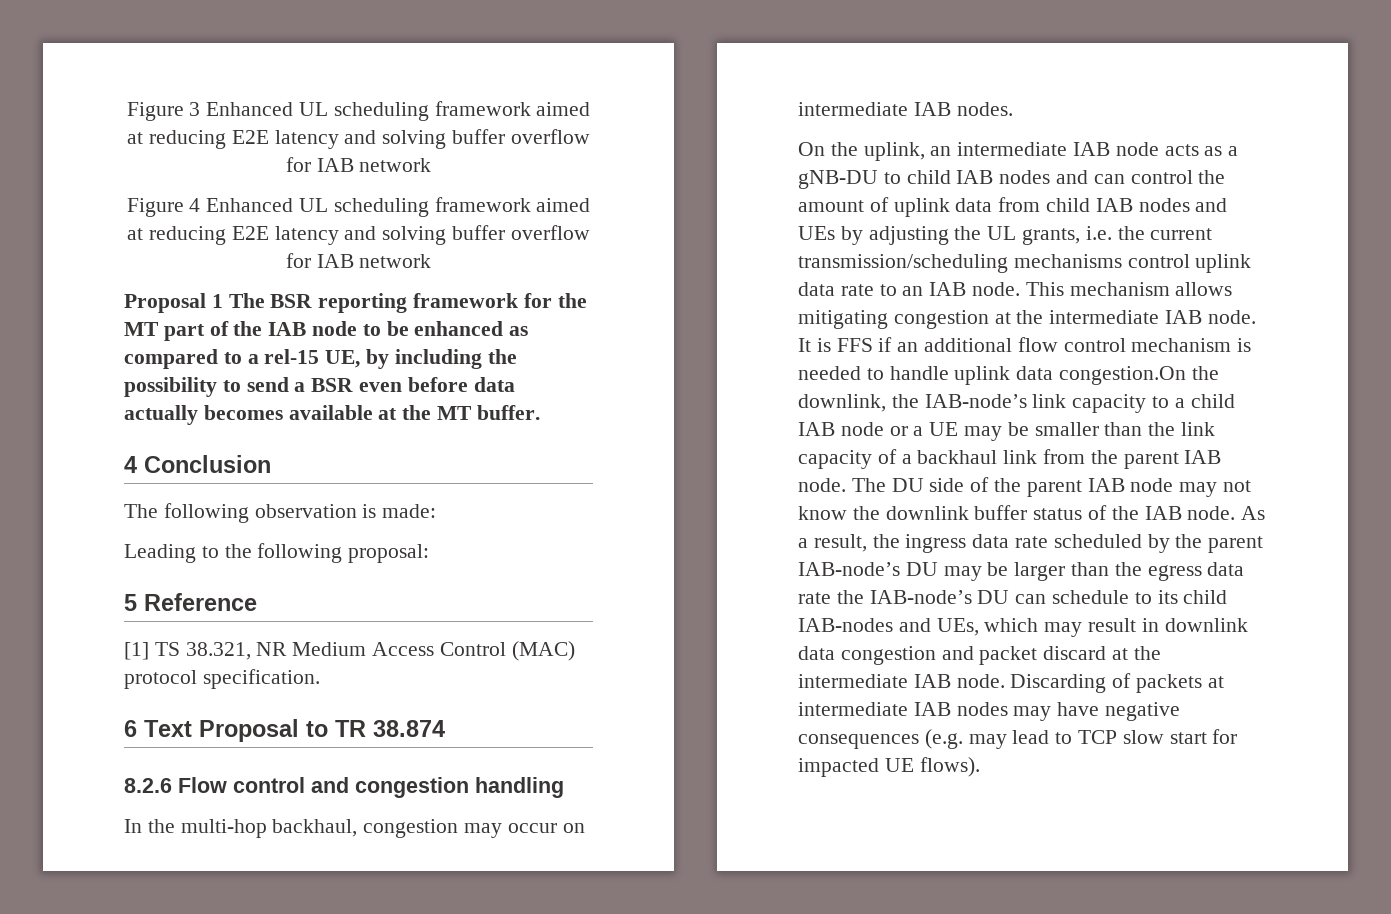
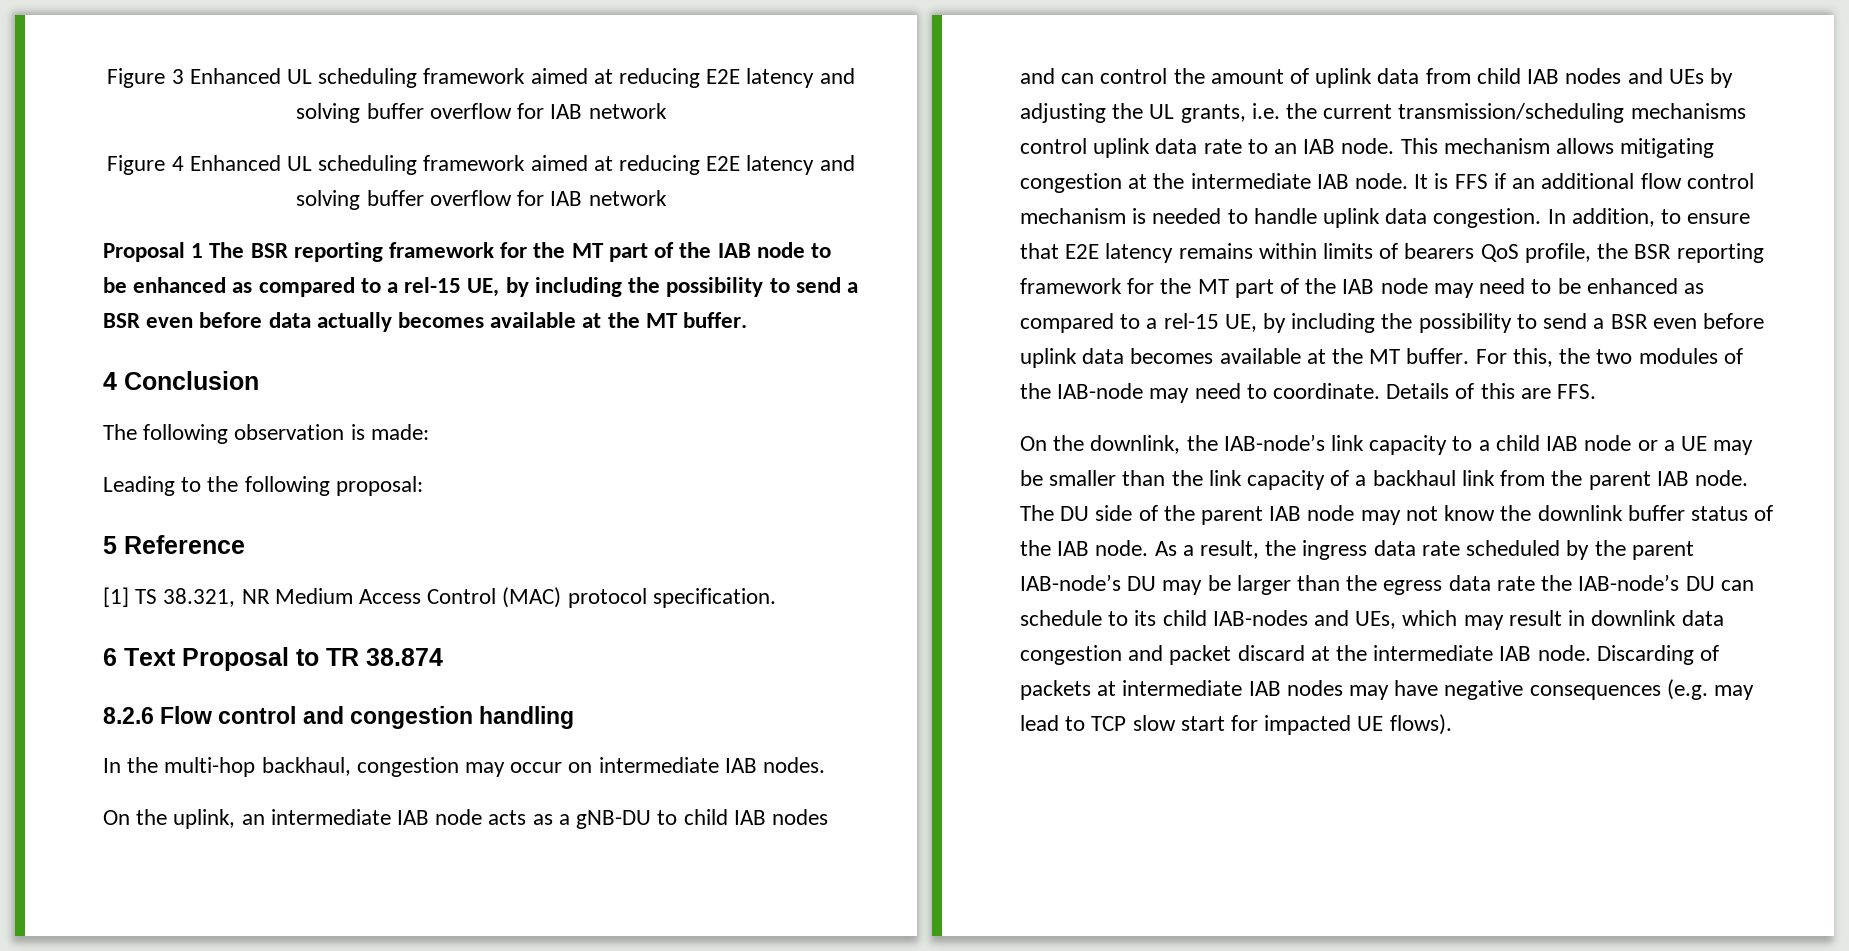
[1059,366,1187,385] congestion.On -> [1433,208,1751,228] [1020,243,1764,263] [1020,278,1704,298] [1020,313,1764,333] [1020,348,1743,368] [1020,383,1597,403] [1020,436,1047,451] congestion. In addition, to ensure that E2E latency remains within limits of bearers QoS profile, the BSR reporting framework for the MT part of the IAB node may need to be enhanced as compared to a rel-15 UE, by including the possibility to send a BSR even before uplink data becomes available at the MT buffer. For this, the two modules of the IAB-node may need to coordinate. Details of this are FFS. // On

